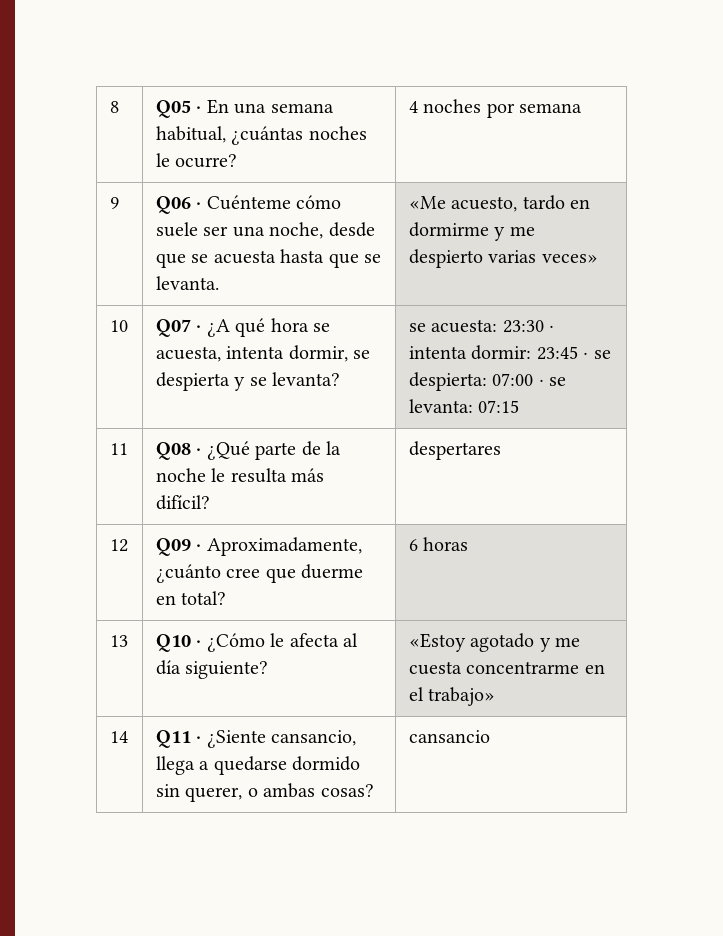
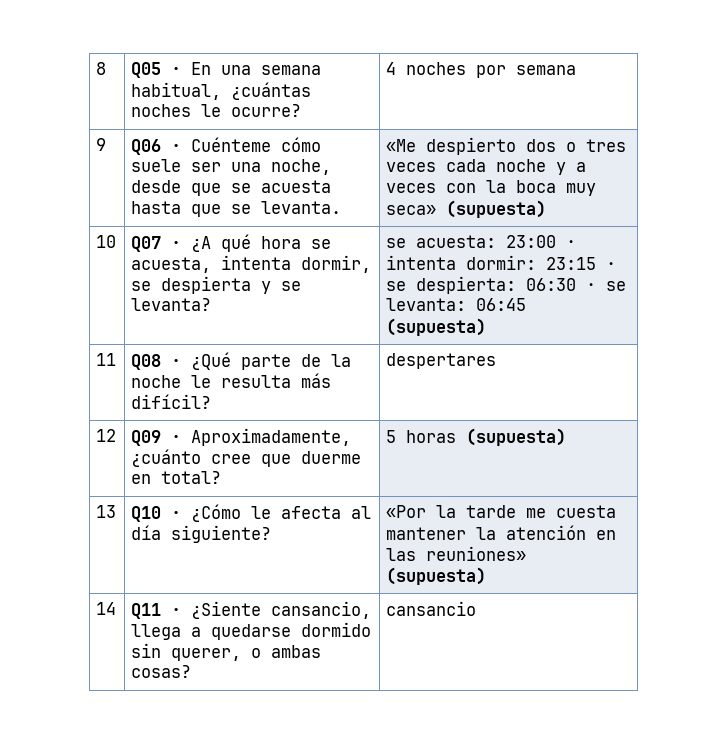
[451,195,591,212] [408,222,535,241] [408,249,598,268] acuesto, tardo en dormirme y me despierto varias veces» -> [426,137,627,155] [386,159,587,175] [386,180,597,196] [386,200,547,218] despierto dos o tres veces cada noche y a veces con la boca muy seca» (supuesta)
[502,320,544,333] 23:30 -> [506,235,557,248] 23:00
[536,346,578,360] 23:45 -> [546,257,597,270] 23:15
[492,373,534,386] 07:00 -> [526,278,577,291] 06:30
[478,400,520,413] 07:15 -> [476,298,527,311] [386,318,487,336] 06:45 (supuesta)
[408,539,418,551] 6 -> [386,430,397,443] 5
(469, 544) none -> [466,428,567,446] (supuesta)
[408,633,581,652] [408,661,605,675] [408,687,496,706] «Estoy agotado y me cuesta concentrarme en el trabajo» -> [386,505,617,518] [386,525,617,540] [386,546,527,561] [386,567,487,585] «Por la tarde me cuesta mantener la atención en las reuniones» (supuesta)

